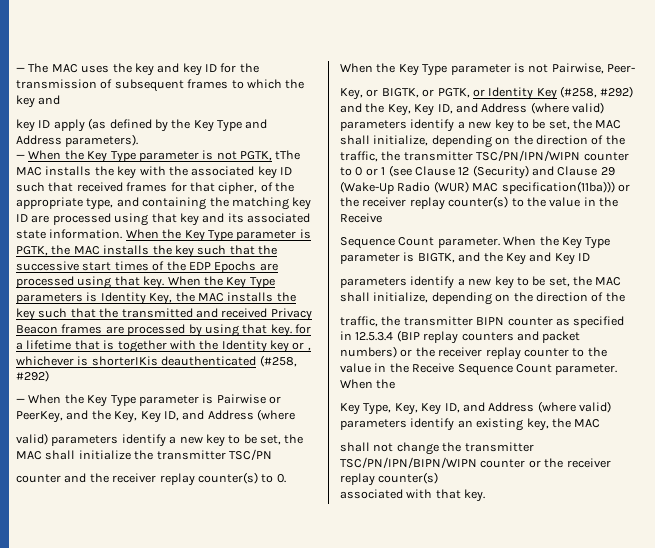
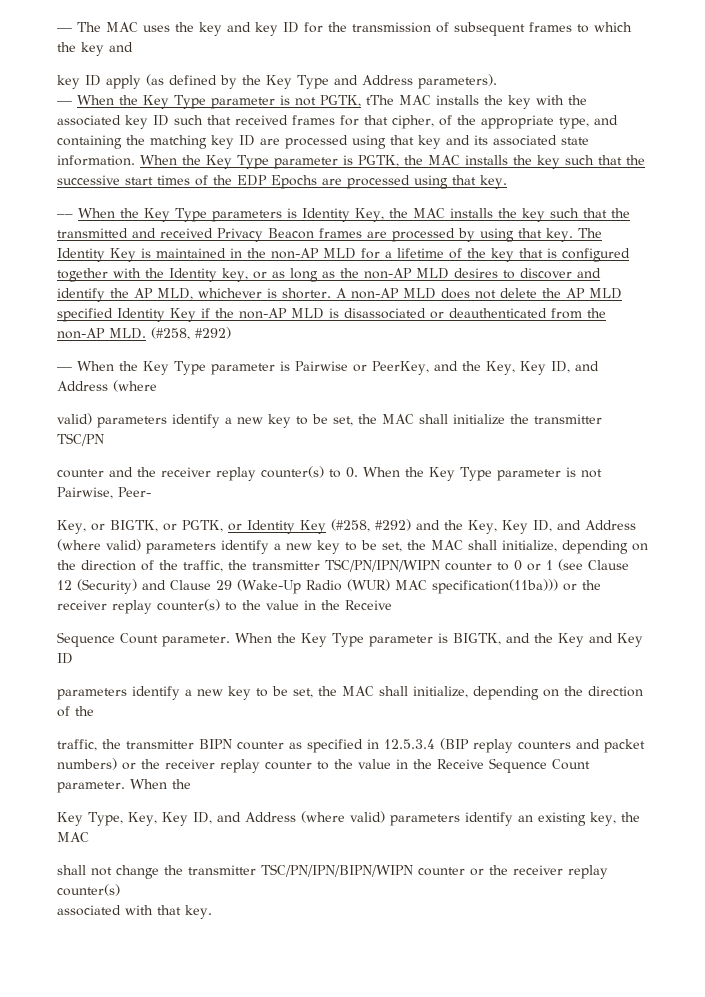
(165, 282) none -> [57,214,73,218] // ––
[295,324,311,334] [16,340,72,350] for a lifetime -> [577,228,602,238] [57,248,514,262] The Identity Key is maintained in the non-AP MLD for a lifetime of the key
(115, 345) none -> [562,248,630,262] configured
[270,340,311,353] [16,356,257,366] key or , whichever is shorterIKis deauthenticated -> [222,268,601,282] [57,288,622,302] [57,308,606,322] [57,328,146,339] key, or as long as the non-AP MLD desires to discover and identify the AP MLD, whichever is shorter. A non-AP MLD does not delete the AP MLD specified Identity Key if the non-AP MLD is disassociated or deauthenticated from the non-AP MLD.

